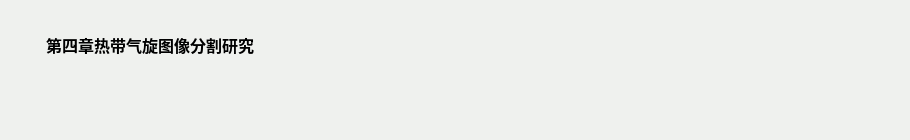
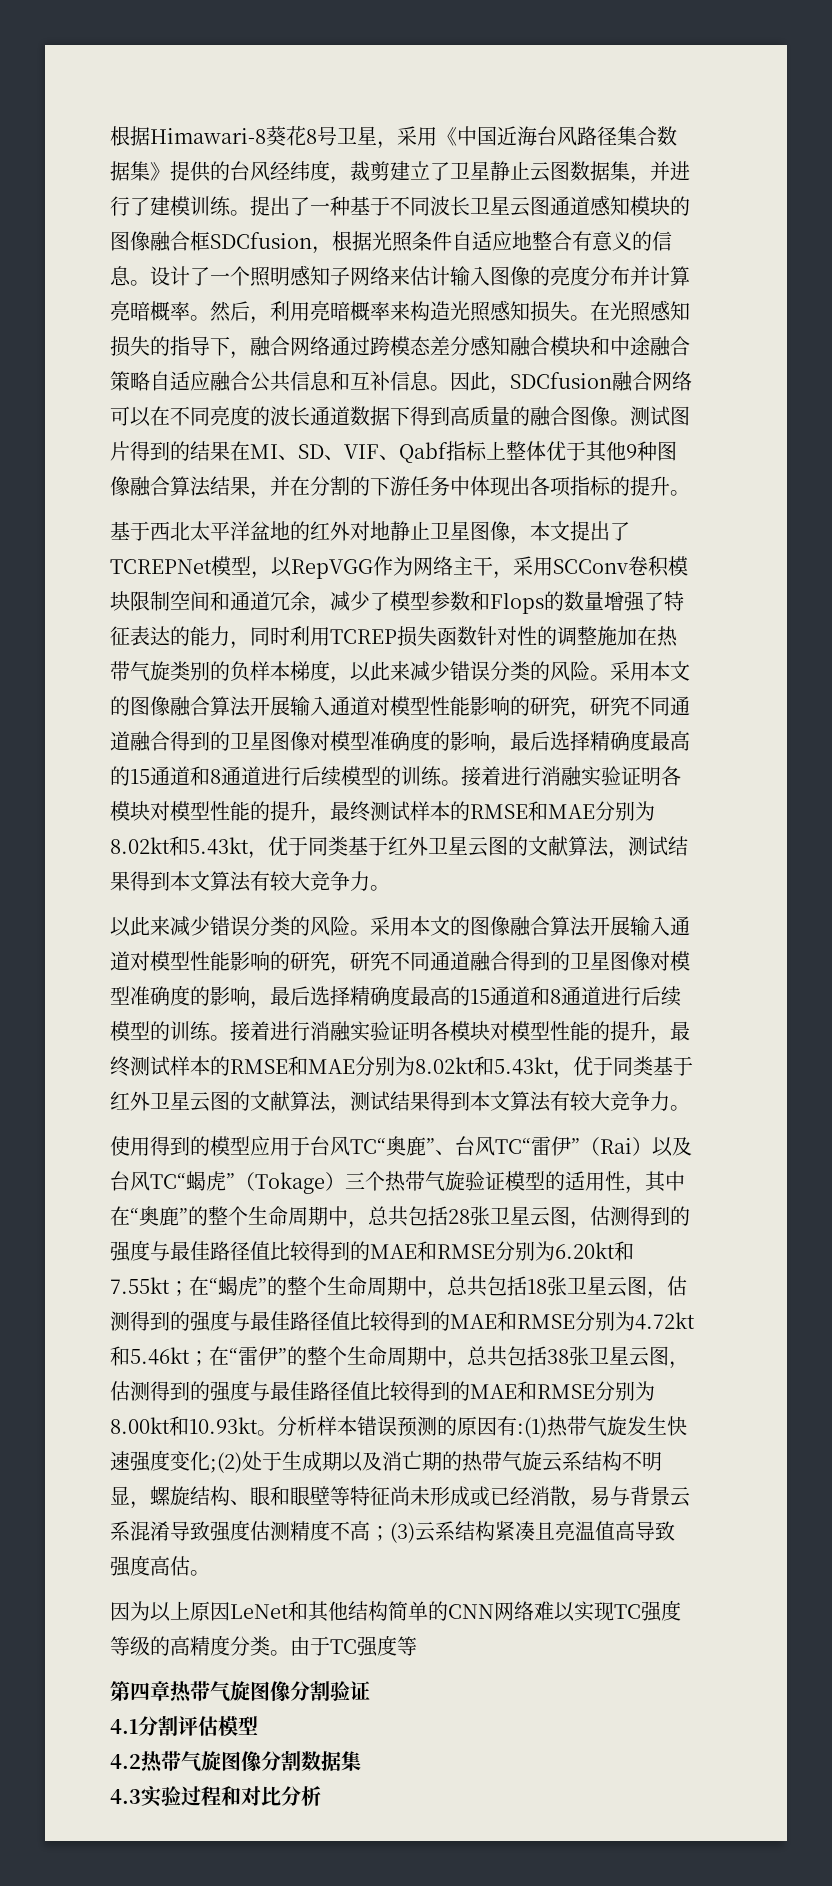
(46, 45) none -> [110,126,677,149] [110,160,690,184] [110,195,690,217] [110,231,672,254] [110,265,690,287] [110,300,690,324] [110,335,690,359] [110,371,692,394] [110,405,690,427] [110,441,677,463] [110,476,690,499] [110,521,630,544] [110,556,688,579] [110,591,684,614] [110,626,678,649] [110,660,690,684] [110,696,690,719] [110,730,690,754] [110,766,681,787] [110,801,655,824] [110,836,688,859] [110,871,390,892] [110,916,690,937] [110,951,690,974] [110,985,681,1009] [110,1021,690,1044] [110,1056,693,1079] [110,1091,690,1114] [110,1136,692,1157] [110,1171,685,1194] [110,1206,690,1229] [110,1240,634,1262] [110,1276,687,1299] [110,1310,695,1332] [110,1346,689,1369] [110,1380,655,1402] [110,1416,687,1438] [110,1450,662,1473] [110,1486,690,1509] [110,1520,675,1543] [110,1555,210,1577] [110,1600,681,1622] [110,1635,417,1657] 根据Himawari-8葵花8号卫星，采用《中国近海台风路径集合数据集》提供的台风经纬度，裁剪建立了卫星静止云图数据集，并进行了建模训练。提出了一种基于不同波长卫星云图通道感知模块的图像融合框SDCfusion，根据光照条件自适应地整合有意义的信息。设计了一个照明感知子网络来估计输入图像的亮度分布并计算亮暗概率。然后，利用亮暗概率来构造光照感知损失。在光照感知损失的指导下，融合网络通过跨模态差分感知融合模块和中途融合策略自适应融合公共信息和互补信息。因此，SDCfusion融合网络可以在不同亮度的波长通道数据下得到高质量的融合图像。测试图片得到的结果在MI、SD、VIF、Qabf指标上整体优于其他9种图像融合算法结果，并在分割的下游任务中体现出各项指标的提升。 // 基于西北太平洋盆地的红外对地静止卫星图像，本文提出了TCREPNet模型，以RepVGG作为网络主干，采用SCConv卷积模块限制空间和通道冗余，减少了模型参数和Flops的数量增强了特征表达的能力，同时利用TCREP损失函数针对性的调整施加在热带气旋类别的负样本梯度，以此来减少错误分类的风险。采用本文的图像融合算法开展输入通道对模型性能影响的研究，研究不同通道融合得到的卫星图像对模型准确度的影响，最后选择精确度最高的15通道和8通道进行后续模型的训练。接着进行消融实验证明各模块对模型性能的提升，最终测试样本的RMSE和MAE分别为8.02kt和5.43kt，优于同类基于红外卫星云图的文献算法，测试结果得到本文算法有较大竞争力。 // 以此来减少错误分类的风险。采用本文的图像融合算法开展输入通道对模型性能影响的研究，研究不同通道融合得到的卫星图像对模型准确度的影响，最后选择精确度最高的15通道和8通道进行后续模型的训练。接着进行消融实验证明各模块对模型性能的提升，最终测试样本的RMSE和MAE分别为8.02kt和5.43kt，优于同类基于红外卫星云图的文献算法，测试结果得到本文算法有较大竞争力。 // 使用得到的模型应用于台风TC“奥鹿”、台风TC“雷伊”（Rai）以及台风TC“蝎虎”（Tokage）三个热带气旋验证模型的适用性，其中在“奥鹿”的整个生命周期中，总共包括28张卫星云图，估测得到的强度与最佳路径值比较得到的MAE和RMSE分别为6.20kt和7.55kt；在“蝎虎”的整个生命周期中，总共包括18张卫星云图，估测得到的强度与最佳路径值比较得到的MAE和RMSE分别为4.72kt和5.46kt；在“雷伊”的整个生命周期中，总共包括38张卫星云图，估测得到的强度与最佳路径值比较得到的MAE和RMSE分别为8.00kt和10.93kt。分析样本错误预测的原因有:(1)热带气旋发生快速强度变化;(2)处于生成期以及消亡期的热带气旋云系结构不明显，螺旋结构、眼和眼壁等特征尚未形成或已经消散，易与背景云系混淆导致强度估测精度不高；(3)云系结构紧凑且亮温值高导致强度高估。 // 因为以上原因LeNet和其他结构简单的CNN网络难以实现TC强度等级的高精度分类。由于TC强度等 //
[222,37,254,55] 研究 -> [330,1681,370,1701] [110,1716,258,1736] [110,1751,361,1773] [110,1786,321,1807] 验证 // 4.1分割评估模型 // 4.2热带气旋图像分割数据集 // 4.3实验过程和对比分析

